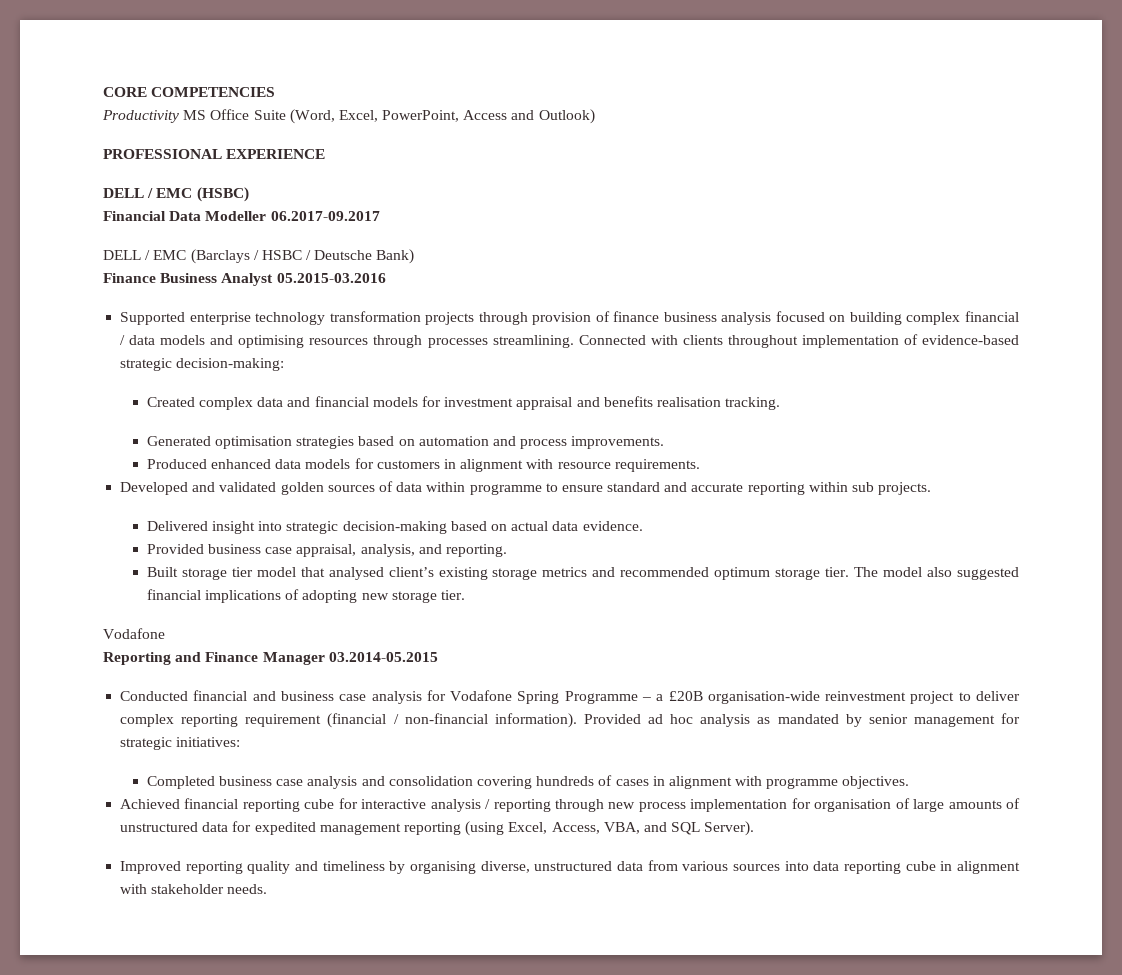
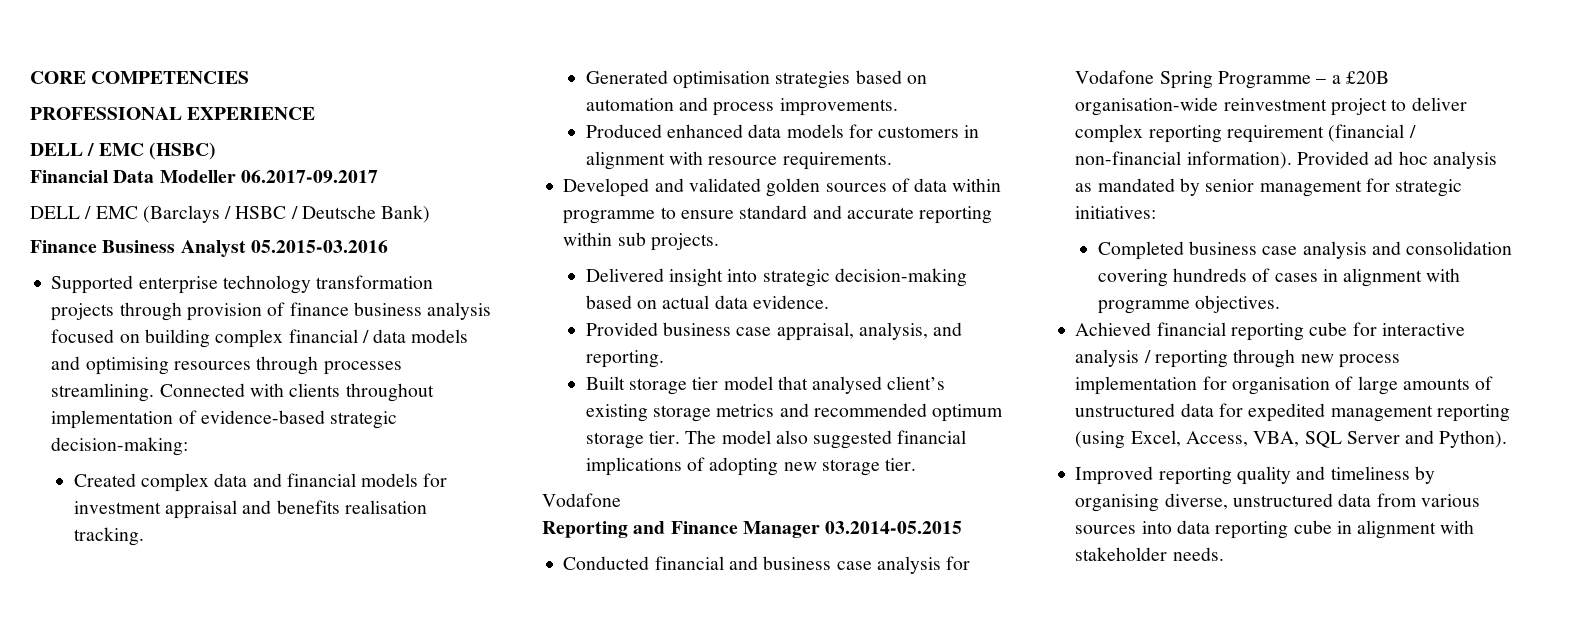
[102,109,595,124] // Productivity MS Office Suite (Word, Excel, PowerPoint, Access and Outlook) -> (250, 77) none
[643,821,755,836] and SQL Server). -> [1304,430,1508,448] SQL Server and Python).

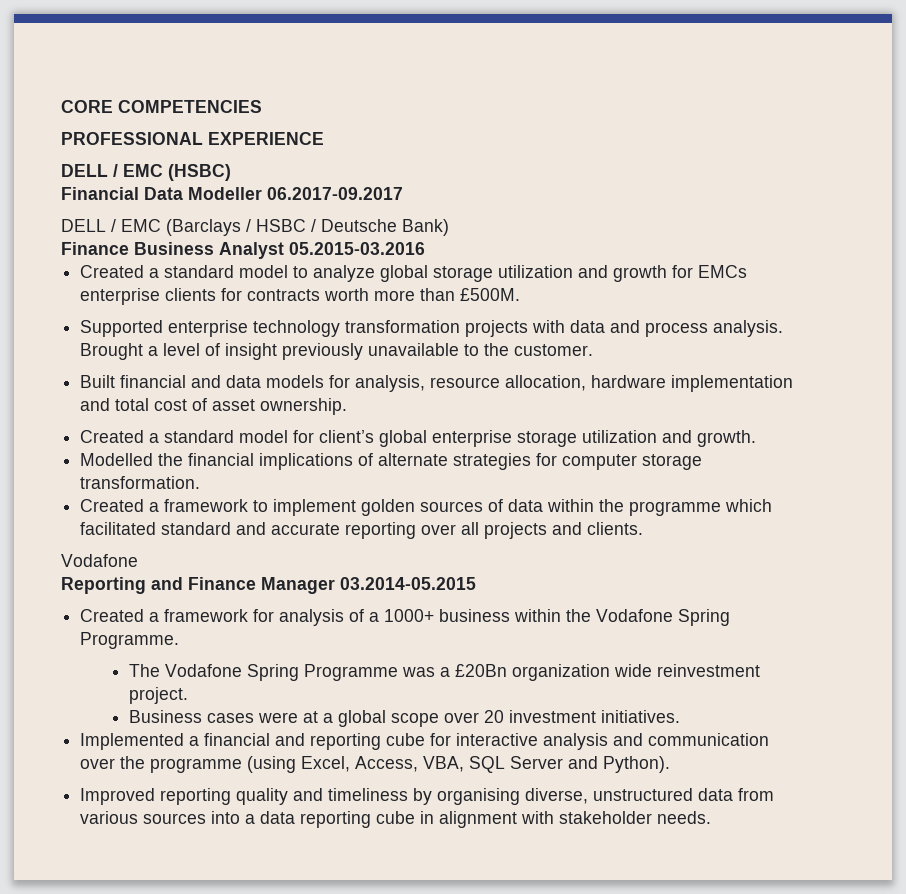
(388, 246) none -> [80,265,748,282] [80,288,521,305] // Created a standard model to analyze global storage utilization and growth for EMCs enterprise clients for contracts worth more than £500M.
[119,302,492,321] [51,329,469,348] [51,356,402,375] [51,383,434,402] [51,410,398,429] [51,437,189,456] [73,473,448,492] [73,500,427,519] [73,527,144,546] [585,70,927,89] [585,97,898,116] [585,124,980,138] [585,151,892,170] [563,178,761,197] through provision of finance business analysis focused on building complex financial / data models and optimising resources through processes streamlining. Connected with clients throughout implementation of evidence-based strategic decision-making: // Created complex data and financial models for investment appraisal and benefits realisation tracking. // Generated optimisation strategies based on automation and process improvements. // Produced enhanced data models for customers in alignment with resource requirements. // Developed and validated -> [532,320,784,337] [80,343,594,360] [80,375,794,392] [80,398,348,415] [80,430,757,447] [80,453,703,470] [80,476,201,489] [80,499,357,516] with data and process analysis. Brought a level of insight previously unavailable to the customer. // Built financial and data models for analysis, resource allocation, hardware implementation and total cost of asset ownership. // Created a standard model for client’s global enterprise storage utilization and growth. // Modelled the financial implications of alternate strategies for computer storage transformation. // Created a framework to implement
[563,205,993,224] [563,232,719,251] [585,268,967,287] [585,295,829,309] [585,322,963,341] [585,350,664,368] [585,376,946,395] [585,403,1004,422] [585,430,967,449] [585,457,917,476] programme to ensure standard and accurate reporting within sub projects. // Delivered insight into strategic decision-making based on actual data evidence. // Provided business case appraisal, analysis, and reporting. // Built storage tier model that analysed client’s existing storage metrics and recommended optimum storage tier. The model also suggested financial implications of adopting new storage tier. -> [599,499,773,516] [80,522,644,539] the programme which facilitated standard and accurate reporting over all projects and clients.
[563,556,971,574] [1075,70,1389,89] [1075,97,1467,116] [1075,124,1416,143] [1075,151,1497,169] [1075,178,1463,197] [1075,206,1157,219] [1097,241,1513,260] [1097,268,1461,287] [1097,295,1280,314] [1075,322,1226,336] Conducted financial and business case analysis for Vodafone Spring Programme – a £20B organisation-wide reinvestment project to deliver complex reporting requirement (financial / non-financial information). Provided ad hoc analysis as mandated by senior management for strategic initiatives: // Completed business case analysis and consolidation covering hundreds of cases in alignment with programme objectives. // Achieved financial -> [80,609,731,626] [80,632,180,649] [128,664,760,681] [128,687,188,704] [128,710,680,727] [80,733,306,750] Created a framework for analysis of a 1000+ business within the Vodafone Spring Programme. // The Vodafone Spring Programme was a £20Bn organization wide reinvestment project. // Business cases were at a global scope over 20 investment initiatives. // Implemented a financial and
[1143,349,1400,368] [1075,376,1494,395] [1075,403,1510,422] / reporting through new process implementation for organisation of large amounts of unstructured data for expedited management reporting -> [613,733,770,746] [80,756,243,773] and communication over the programme
(1172, 527) none -> [245,814,256,824] a

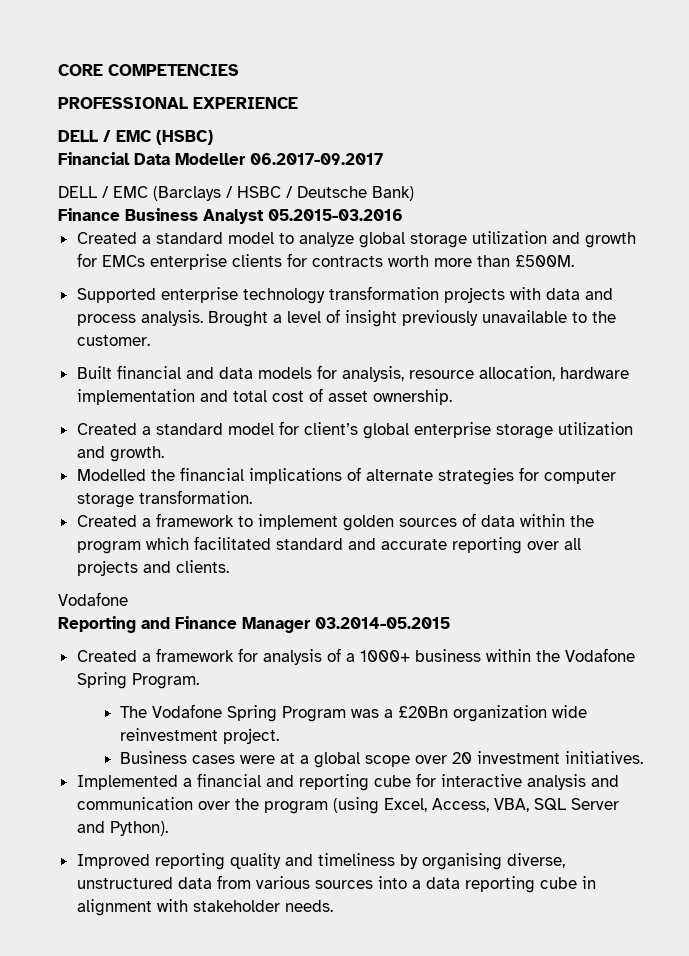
[629,501,722,516] programme -> [76,541,141,554] program
[80,632,180,649] Programme. -> [131,673,199,689] Program.
[303,664,398,681] Programme -> [281,706,346,722] Program
[150,758,243,773] programme -> [263,801,328,814] program

